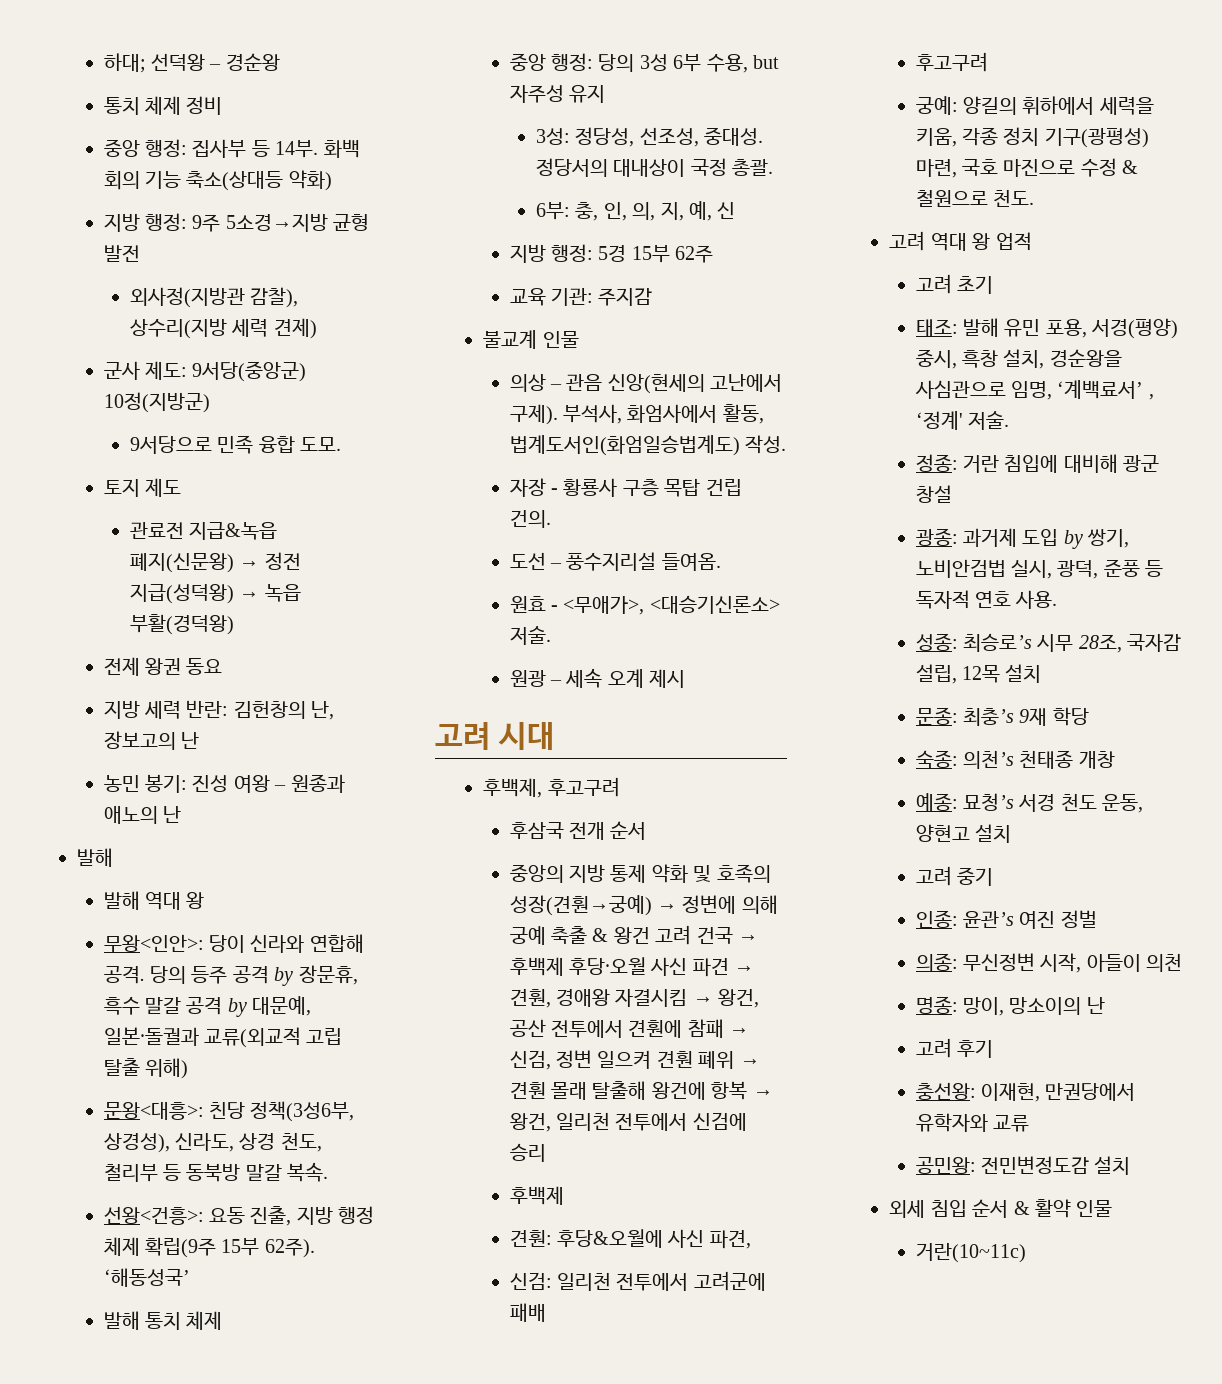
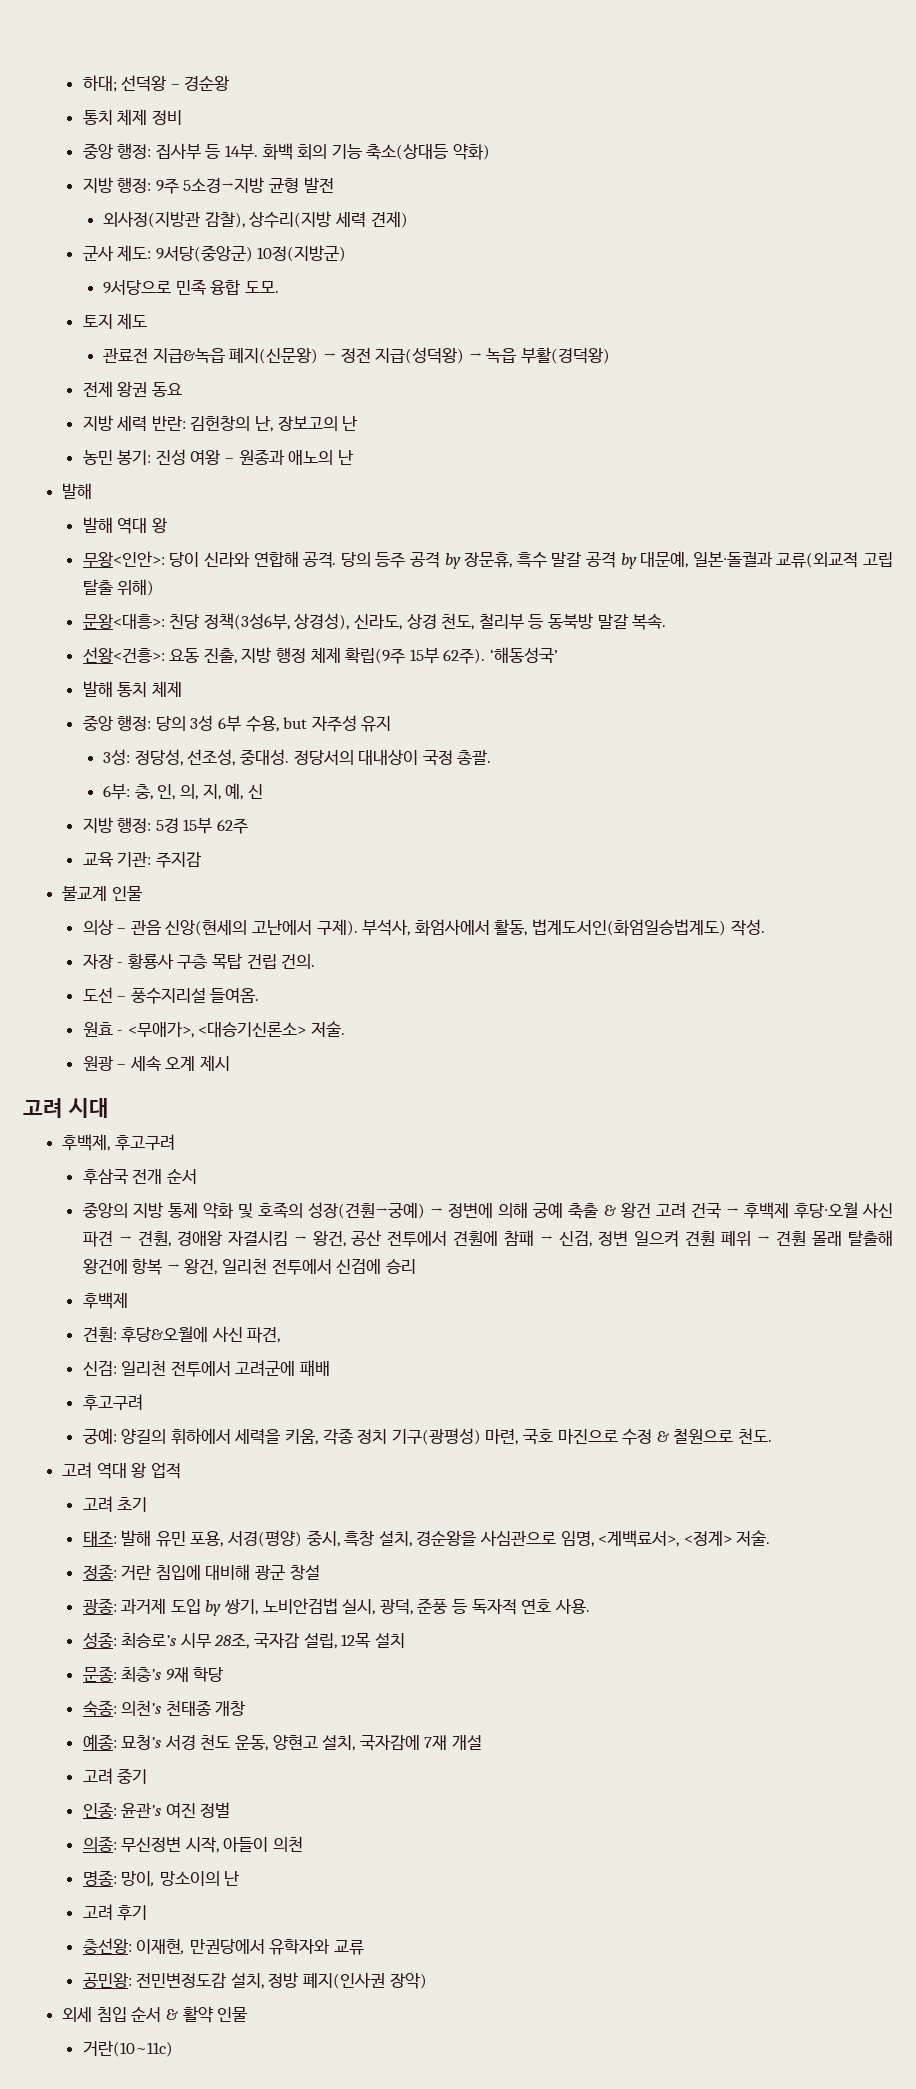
[1057,380,1154,400] [915,411,963,430] ‘계백료서’ , ‘정계' -> [598,1530,732,1547] <계백료서>, <정계>
[975,824,1012,843] 설치 -> [322,1735,483,1751] 설치, 국자감에 7재 개설
[1094,1156,1131,1175] 설치 -> [230,1972,427,1989] 설치, 정방 폐지(인사권 장악)

